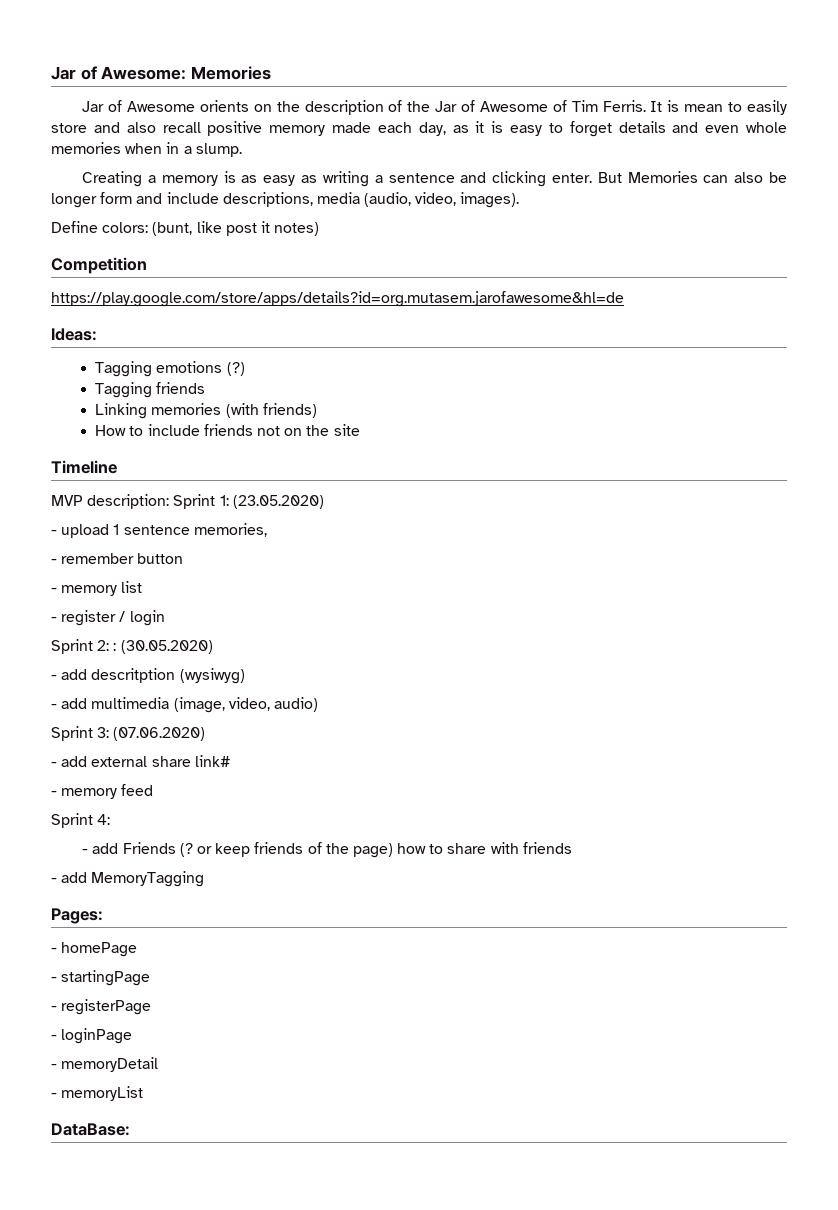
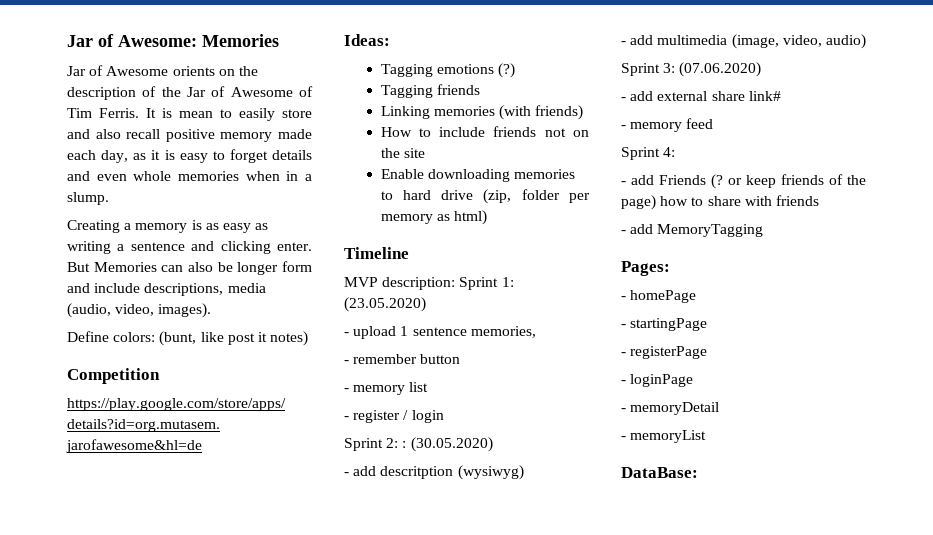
(360, 430) none -> [380,169,576,182] [380,189,590,204] [380,210,488,225] // Enable downloading memories to hard drive (zip, folder per memory as html)

